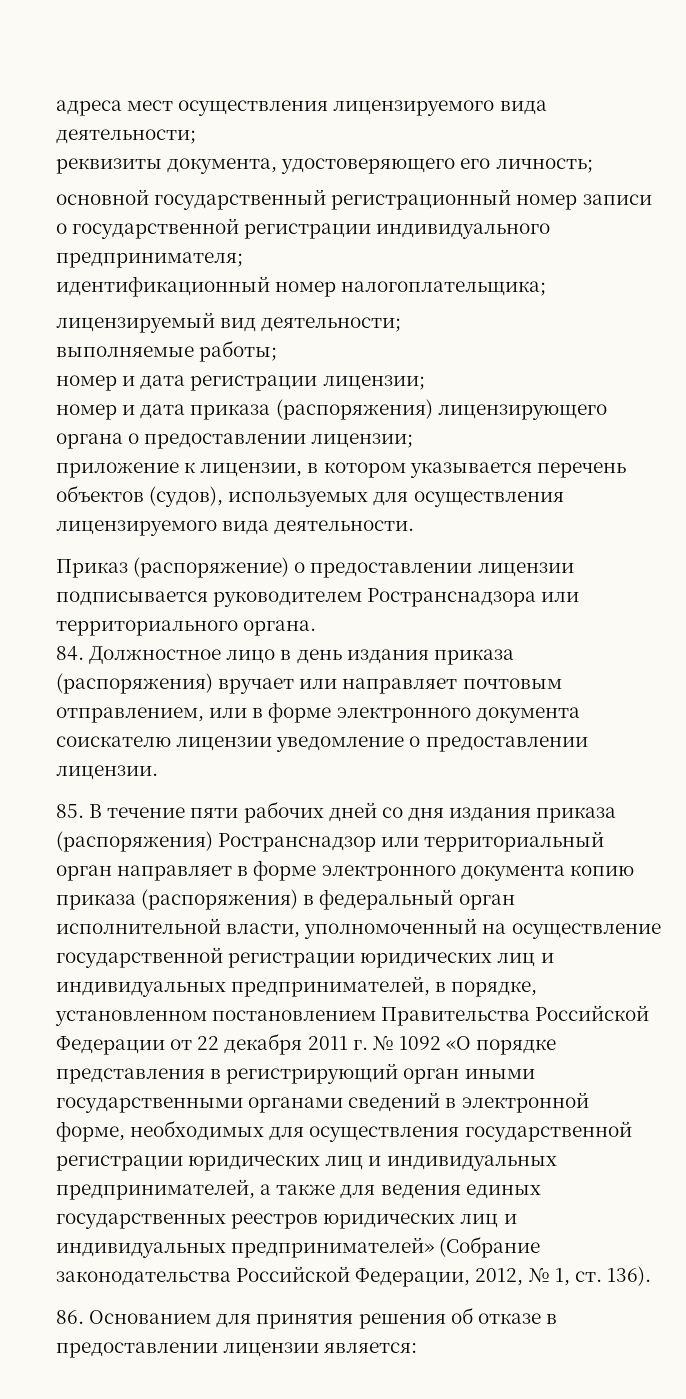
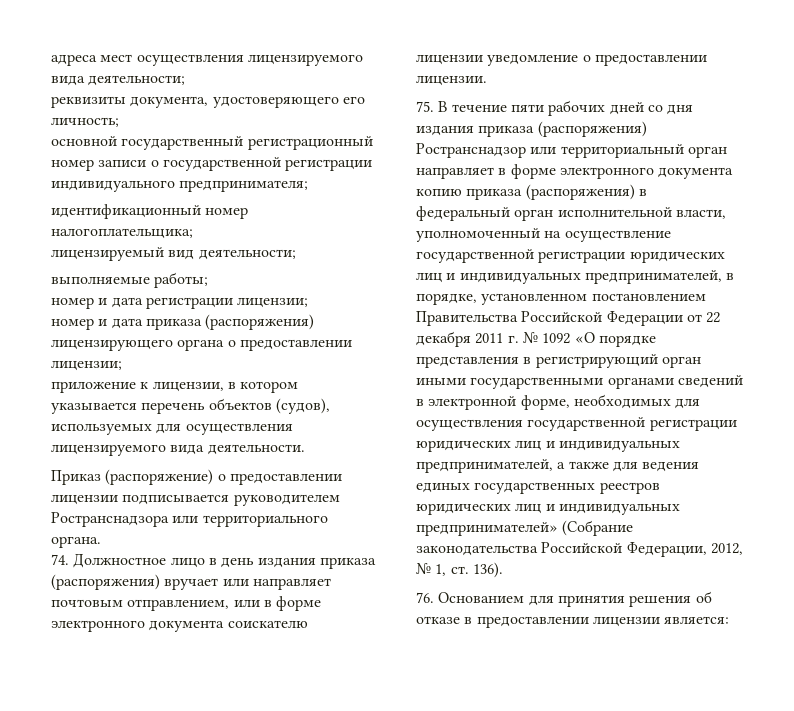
[56,646,84,661] 84. -> [51,554,69,565] 74.
[56,804,84,818] 85. -> [416,101,434,112] 75.
[56,1310,84,1324] 86. -> [416,592,434,603] 76.

